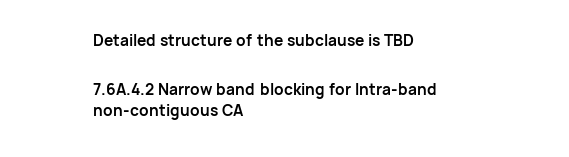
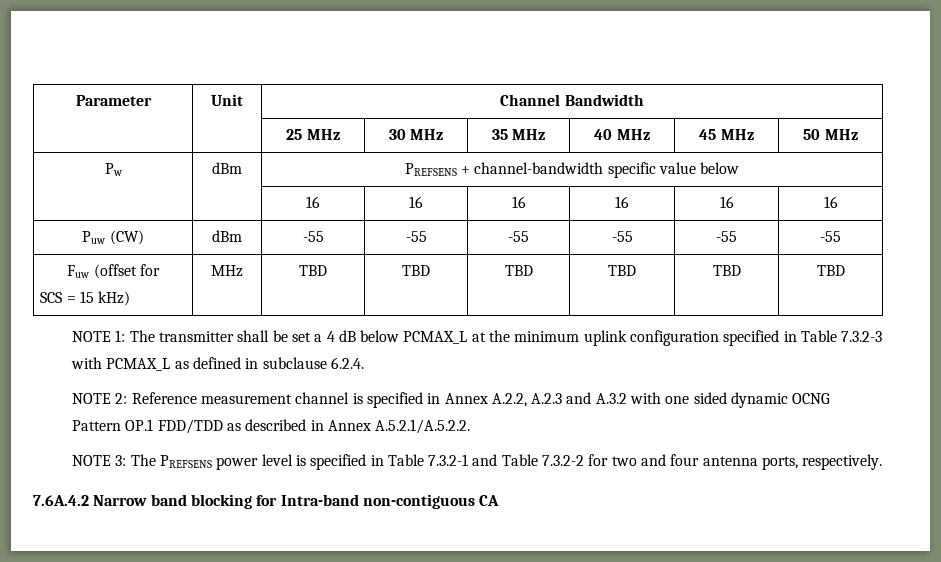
[93,34,415,46] Detailed structure of the subclause is TBD -> [75,95,152,106] [211,94,243,106] [500,94,644,106] [286,129,340,140] [388,129,444,140] [491,129,546,140] [594,129,650,140] [699,129,754,140] [803,129,858,140] [104,163,122,176] [212,162,242,174] [404,162,740,178] [306,196,320,208] [409,196,423,208] [511,196,526,208] [615,196,629,208] [719,196,734,208] [823,196,838,208] [82,230,144,245] [212,230,242,242] [302,231,324,242] [405,231,427,242] [508,231,529,242] [611,231,633,242] [716,231,737,242] [820,231,841,242] [67,264,160,279] [40,291,131,306] [211,265,243,277] [299,265,327,276] [402,265,430,276] [504,265,533,276] [608,265,636,276] [712,265,741,276] [816,265,845,276] [71,330,883,346] [70,357,364,371] [71,392,831,408] [71,419,471,434] [71,454,883,470] Parameter | Unit | Channel Bandwidth // | | 25 MHz | 30 MHz | 35 MHz | 40 MHz | 45 MHz | 50 MHz // Pw | dBm | PREFSENS + channel-bandwidth specific value below // | | 16 | 16 | 16 | 16 | 16 | 16 // Puw (CW) | dBm | -55 | -55 | -55 | -55 | -55 | -55 // Fuw (offset for // SCS = 15 kHz) | MHz | TBD | TBD | TBD | TBD | TBD | TBD // NOTE 1: The transmitter shall be set a 4 dB below PCMAX_L at the minimum uplink configuration specified in Table 7.3.2-3 with PCMAX_L as defined in subclause 6.2.4. // NOTE 2: Reference measurement channel is specified in Annex A.2.2, A.2.3 and A.3.2 with one sided dynamic OCNG Pattern OP.1 FDD/TDD as described in Annex A.5.2.1/A.5.2.2. // NOTE 3: The PREFSENS power level is specified in Table 7.3.2-1 and Table 7.3.2-2 for two and four antenna ports, respectively.

